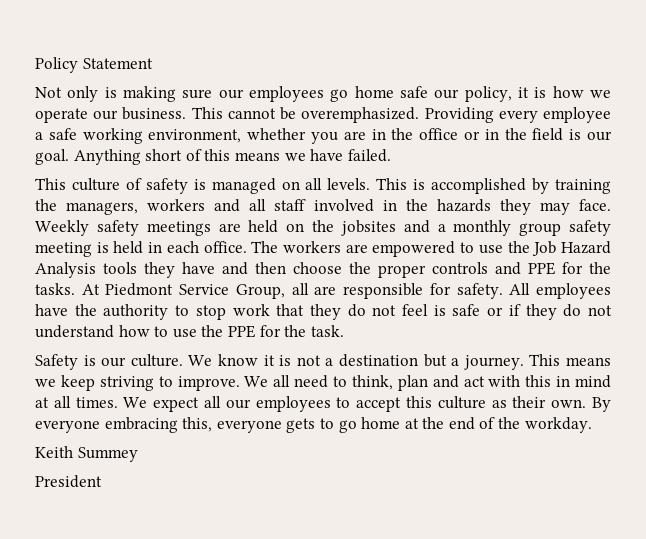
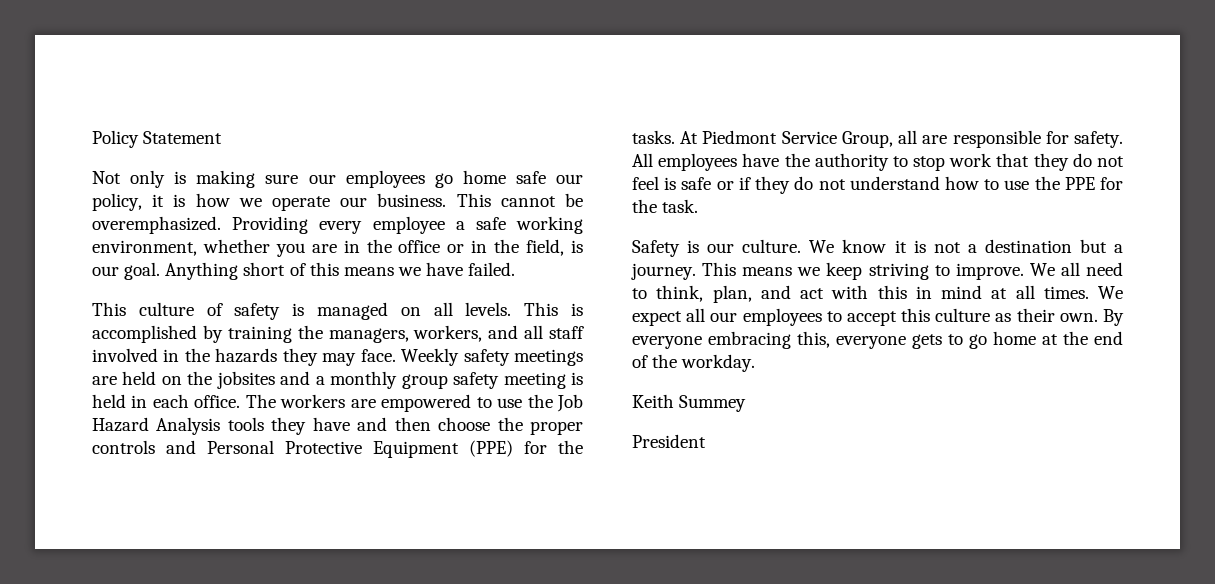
[532,128,564,141] field -> [526,239,565,256] field,
[147,199,206,211] workers -> [413,325,483,342] workers,
[528,262,555,275] PPE -> [207,440,513,458] Personal Protective Equipment (PPE)
[397,375,428,391] plan -> [712,285,752,303] plan,

